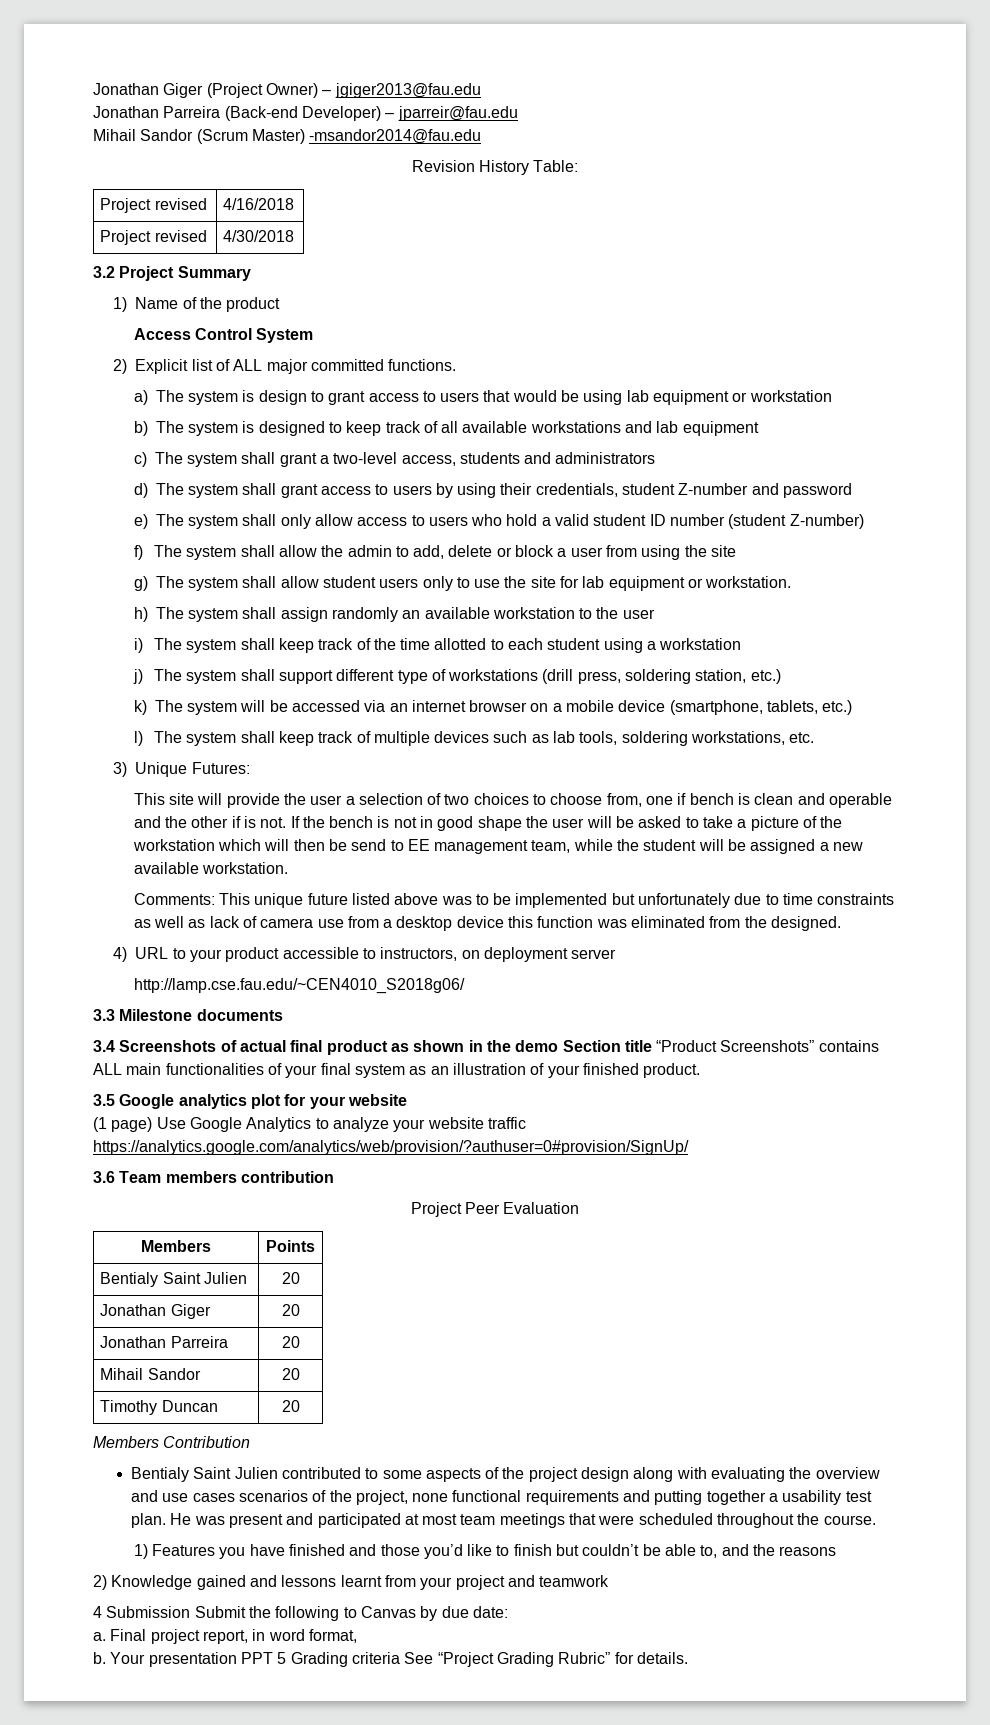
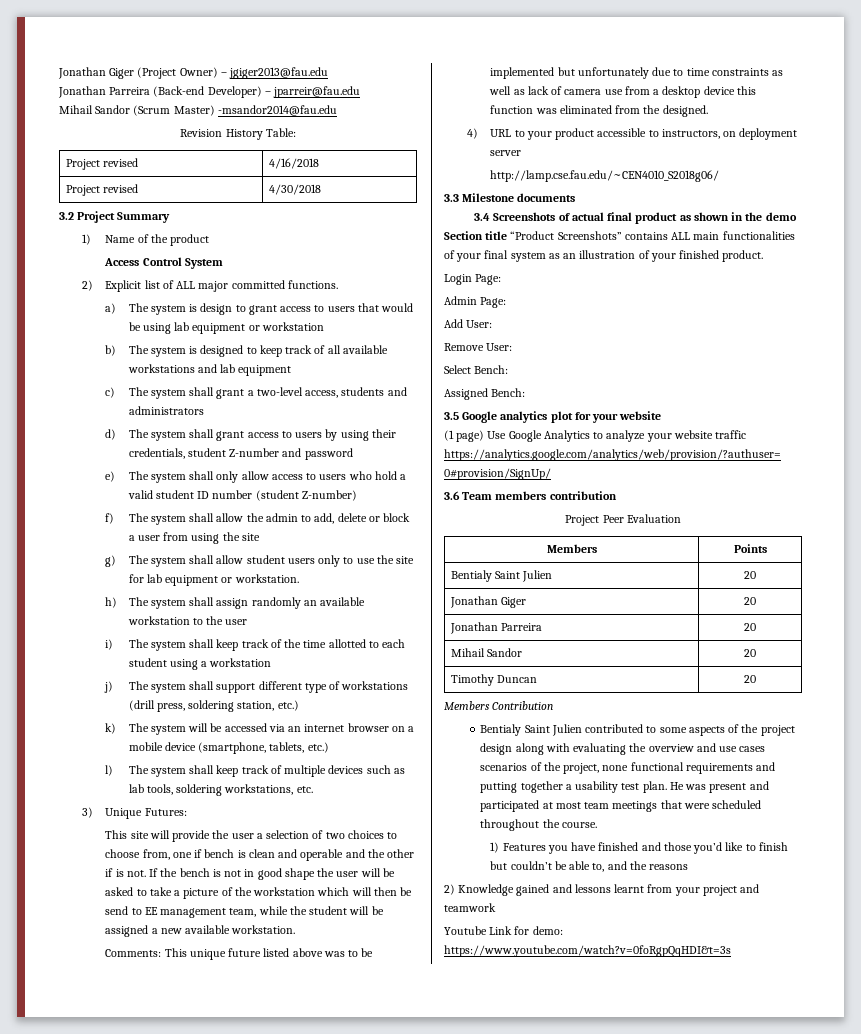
(701, 1070) none -> [444,274,502,285] [444,296,507,308] [444,319,493,328] [444,343,513,351] [444,365,509,374] [444,388,526,400] // Login Page: // Admin Page: // Add User: // Remove User: // Select Bench: // Assigned Bench:
[93,1606,508,1621] [93,1629,357,1644] [93,1652,688,1667] 4 Submission Submit the following to Canvas by due date: // a. Final project report, in word format, // b. Your presentation PPT 5 Grading criteria See “Project Grading Rubric” for details. -> [444,926,563,935] [444,945,731,957] Youtube Link for demo: https://www.youtube.com/watch?v=0foRgpQqHDI&t=3s

